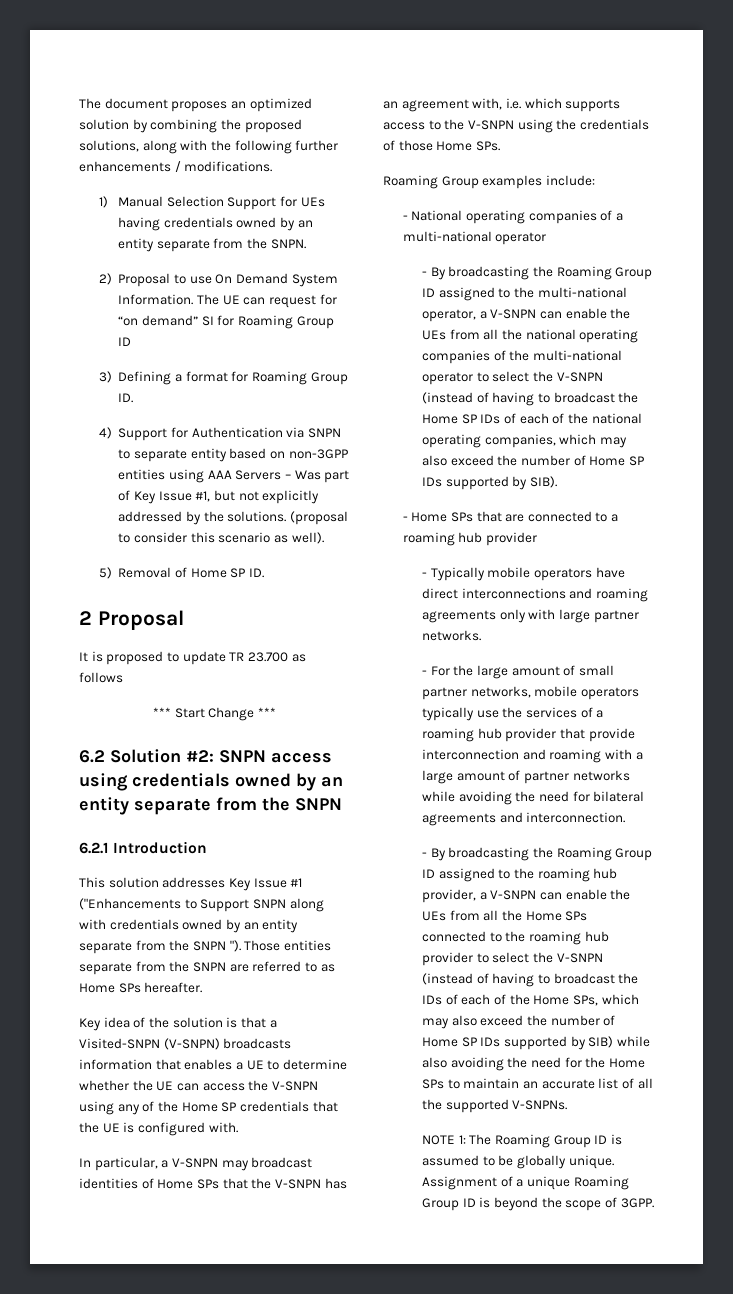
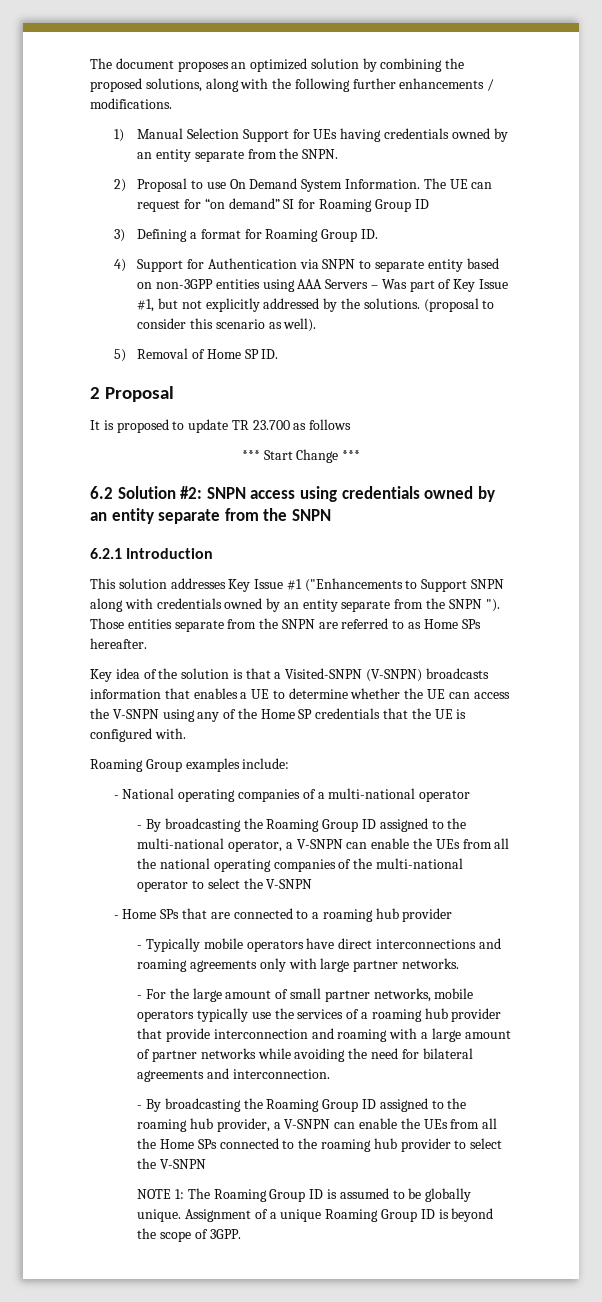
[79,1157,313,1171] [79,1178,347,1189] [383,98,621,112] [383,119,649,133] [383,140,500,151] // In particular, a V-SNPN may broadcast identities of Home SPs that the V-SNPN has an agreement with, i.e. which supports access to the V-SNPN using the credentials of those Home SPs. -> (186, 733) none
[422,392,639,406] [422,413,642,424] [422,434,628,448] [422,455,644,466] [422,476,558,490] (instead of having to broadcast the Home SP IDs of each of the national operating companies, which may also exceed the number of Home SP IDs supported by SIB). -> (313, 884) none
[422,973,639,987] [422,994,639,1006] [422,1015,616,1029] [422,1036,650,1050] [422,1057,645,1071] [422,1078,653,1089] [422,1099,568,1113] (instead of having to broadcast the IDs of each of the Home SPs, which may also exceed the number of Home SP IDs supported by SIB) while also avoiding the need for the Home SPs to maintain an accurate list of all the supported V-SNPNs. -> (207, 1164) none

